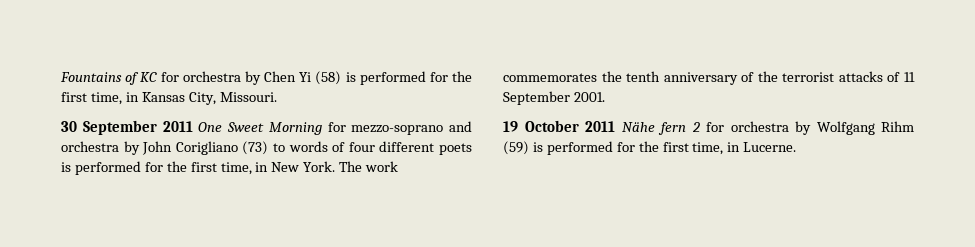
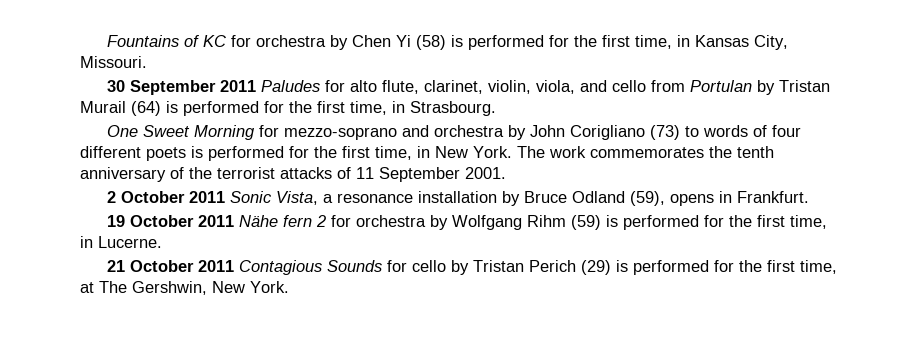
(193, 126) none -> [261,80,831,95] [80,101,496,116] Paludes for alto flute, clarinet, violin, viola, and cello from Portulan by Tristan Murail (64) is performed for the first time, in Strasbourg. //
(605, 97) none -> [107,191,810,206] // 2 October 2011 Sonic Vista, a resonance installation by Bruce Odland (59), opens in Frankfurt.
(797, 147) none -> [107,260,838,275] [80,281,289,295] // 21 October 2011 Contagious Sounds for cello by Tristan Perich (29) is performed for the first time, at The Gershwin, New York.

